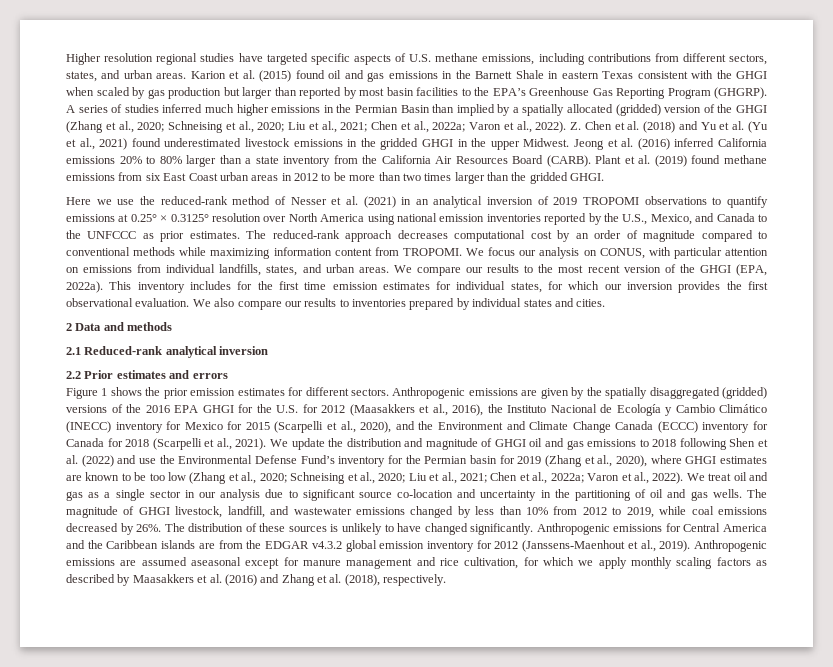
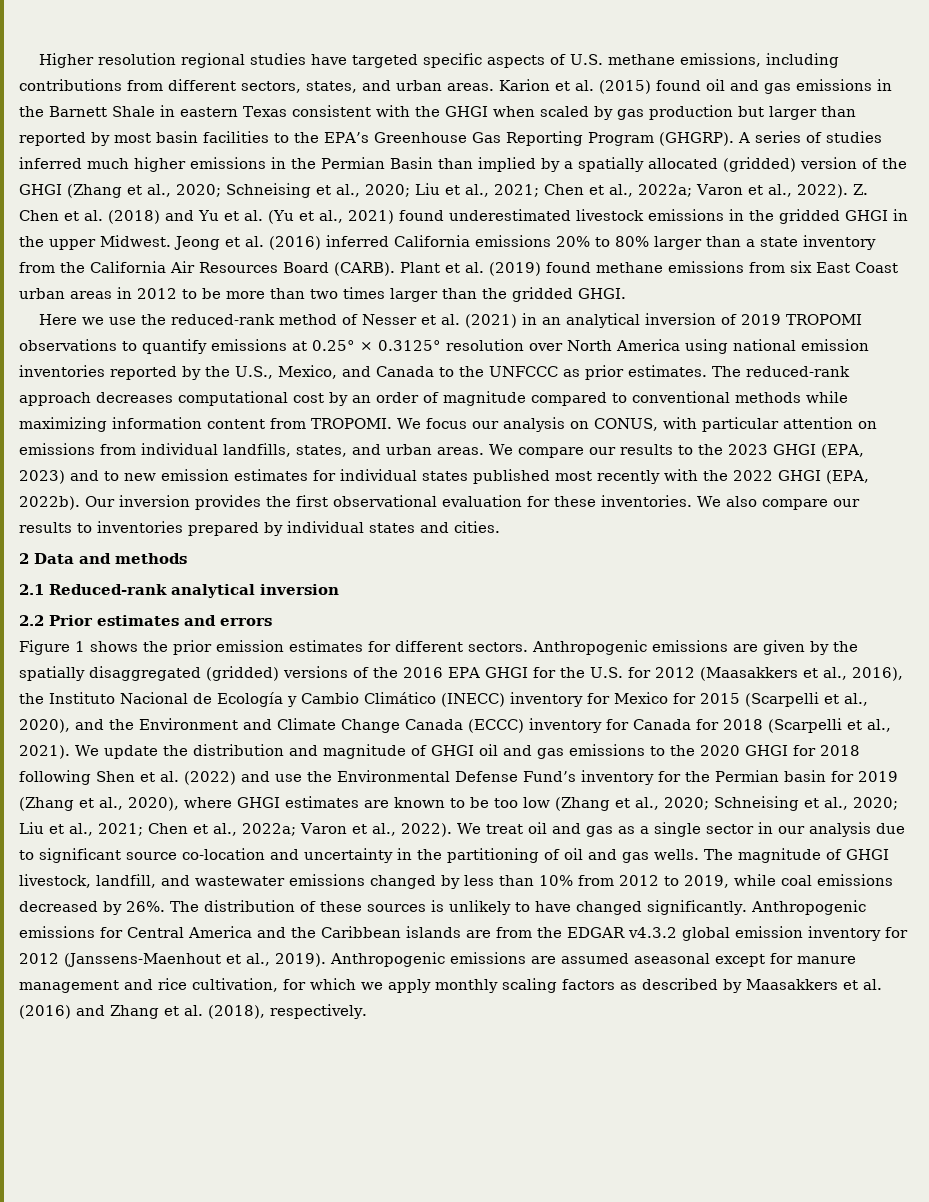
[558,264,767,276] [66,281,622,293] most recent version of the GHGI (EPA, 2022a). This inventory includes for the first time emission estimates for individual states, for which our -> [727,444,864,458] [19,469,869,484] [19,496,115,510] 2023 GHGI (EPA, 2023) and to new emission estimates for individual states published most recently with the 2022 GHGI (EPA, 2022b). Our
[135,298,190,307] evaluation. -> [442,495,692,507] evaluation for these inventories.
(649, 443) none -> [669,745,816,756] the 2020 GHGI for

